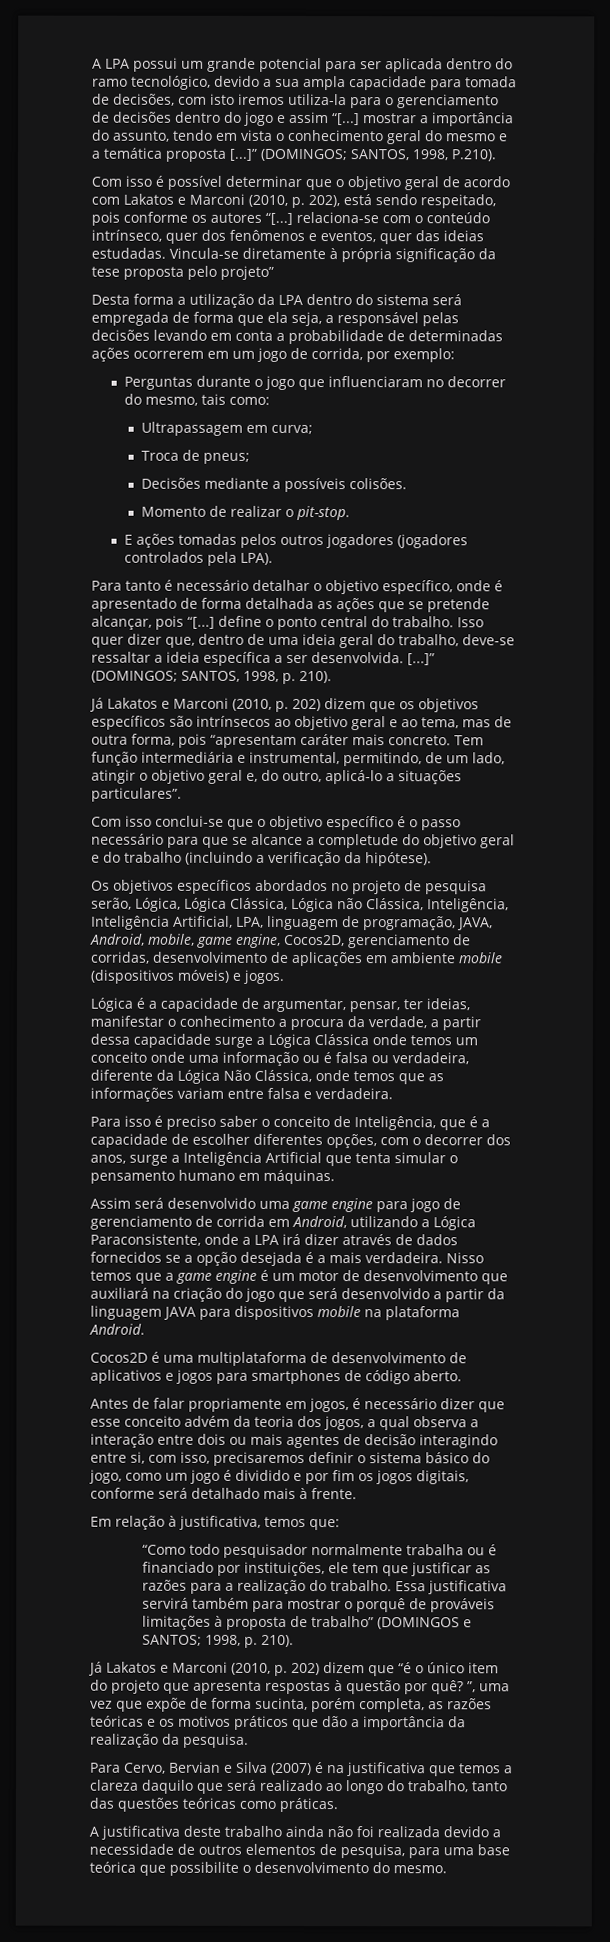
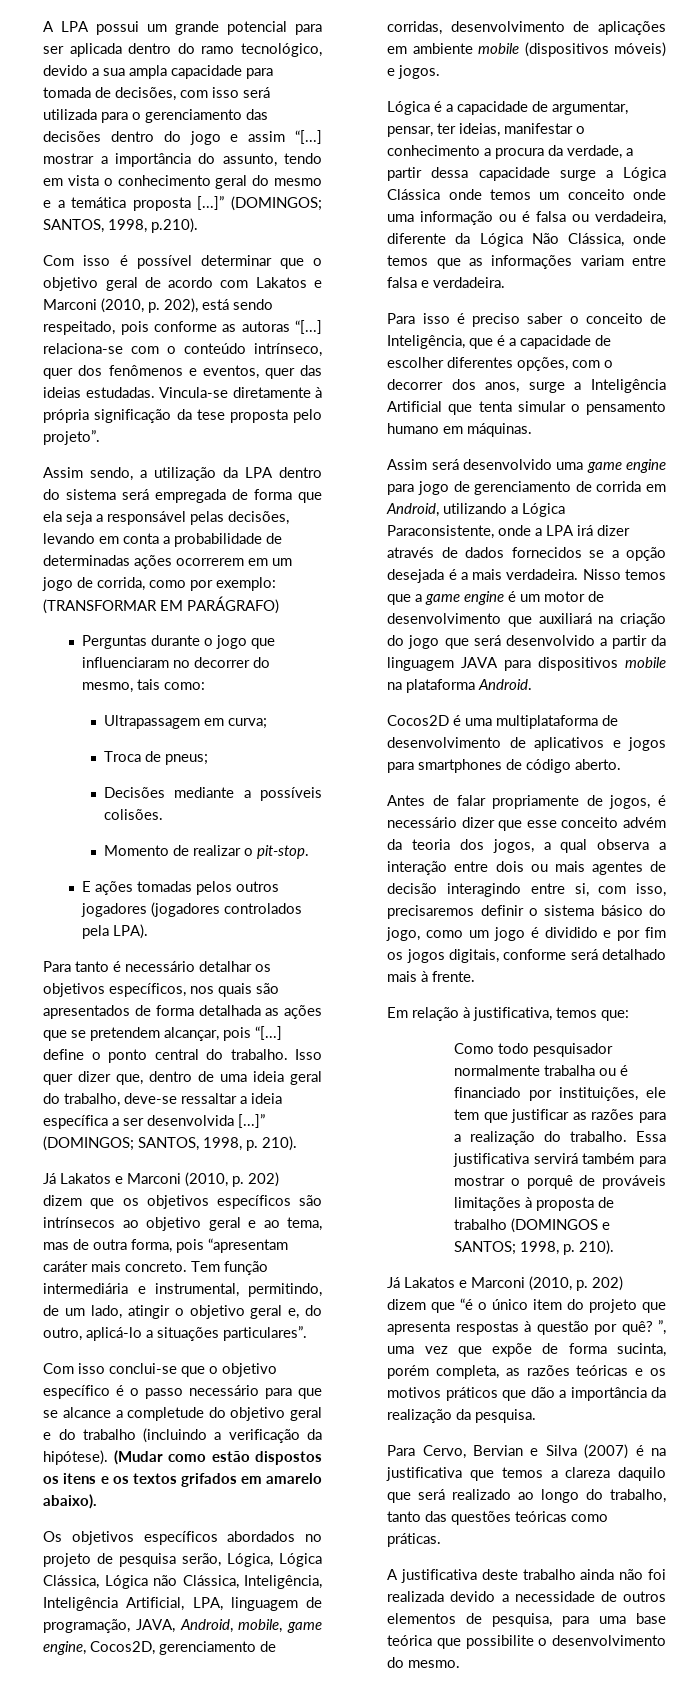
[210,93,348,106] isto iremos utiliza-la -> [212,87,271,98] [43,109,98,120] isso será utilizada
[92,111,111,123] de -> [246,109,269,120] das
[451,149,498,162] P.210). -> [151,218,199,233] p.210).
[191,212,263,223] os autores -> [222,321,290,332] as autoras
[220,265,275,280] [91,293,175,305] projeto” // Desta forma -> [43,430,101,445] [43,467,134,481] projeto”. // Assim sendo,
[291,311,323,327] seja, -> [66,511,93,525] seja
[91,329,151,341] decisões -> [228,511,290,525] decisões,
(364, 354) none -> [149,580,187,588] como
(456, 355) none -> [43,596,280,614] (TRANSFORMAR EM PARÁGRAFO)
[313,580,504,595] [91,597,178,612] o objetivo específico, onde é apresentado -> [255,964,272,972] [43,983,280,997] [43,1005,131,1019] os objetivos específicos, nos quais são apresentados
[427,598,491,613] pretende -> [90,1027,161,1041] pretendem
[311,652,405,664] desenvolvida. -> [147,1115,235,1126] desenvolvida
(433, 859) none -> [113,1450,322,1465] [43,1473,322,1487] [43,1494,98,1509] (Mudar como estão dispostos os itens e os textos grifados em amarelo abaixo).
[285,1400,308,1410] em -> [586,795,603,806] de
[141,1544,186,1555] “Como -> [454,1043,495,1054] Como
[310,1616,374,1628] trabalho” -> [454,1219,508,1230] trabalho

